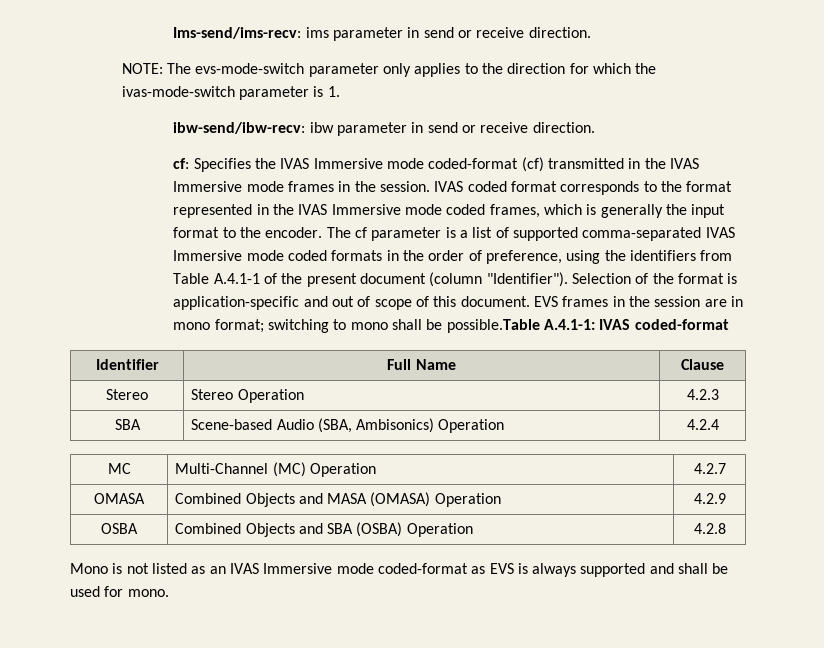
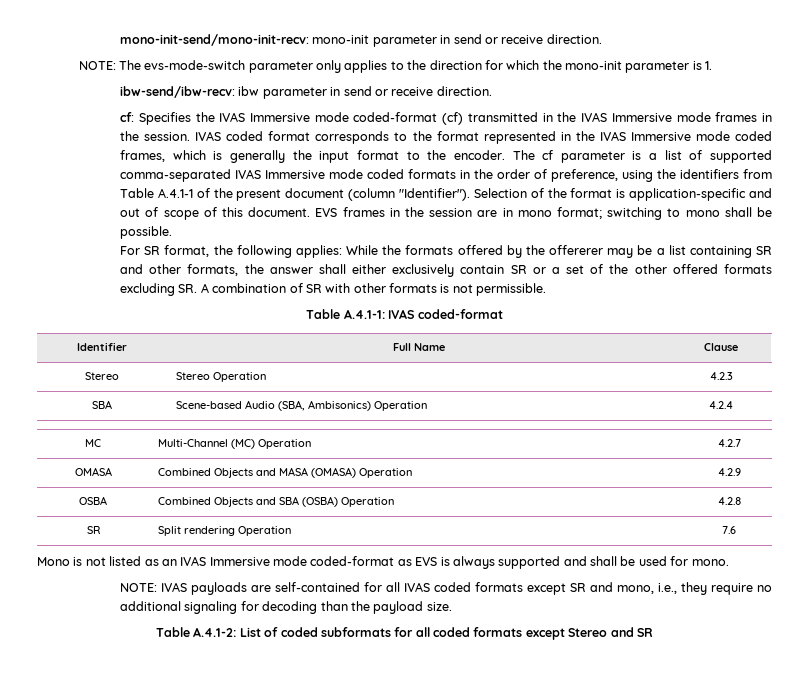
[173,27,329,39] Ims-send/ims-recv: ims -> [120,34,370,46] mono-init-send/mono-init-recv: mono-init
[121,86,235,97] ivas-mode-switch -> [565,61,623,70] mono-init
[446,319,540,333] possible.Table -> [120,226,173,239] [120,245,772,258] [120,264,773,277] [120,283,547,296] [306,309,341,319] possible. // For SR format, the following applies: While the formats offered by the offererer may be a list containing SR and other formats, the answer shall either exclusively contain SR or a set of the other offered formats excluding SR. A combination of SR with other formats is not permissible. // Table
(726, 528) none -> [86,526,101,534] [157,526,291,536] [722,526,736,534] // SR | Split rendering Operation | 7.6
(169, 593) none -> [120,582,772,595] [120,601,452,614] [156,627,653,640] // NOTE: IVAS payloads are self-contained for all IVAS coded formats except SR and mono, i.e., they require no additional signaling for decoding than the payload size. // Table A.4.1-2: List of coded subformats for all coded formats except Stereo and SR

